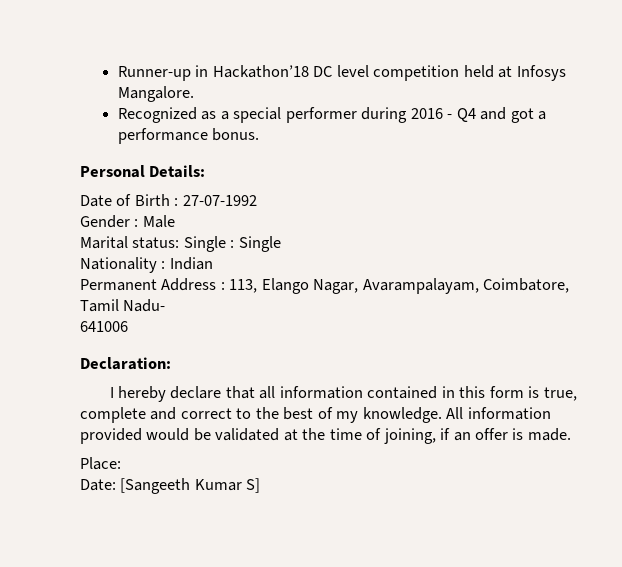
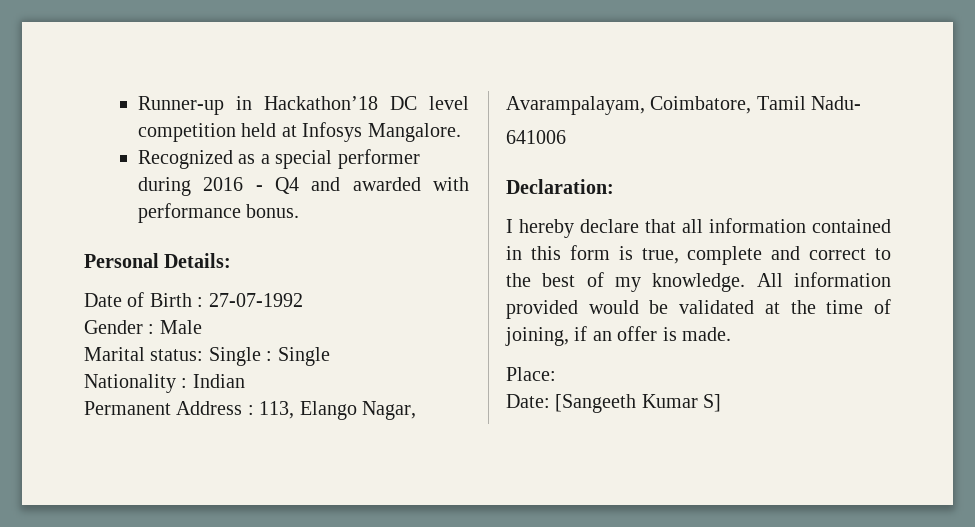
[510,108,546,123] got a -> [352,177,469,191] awarded with

